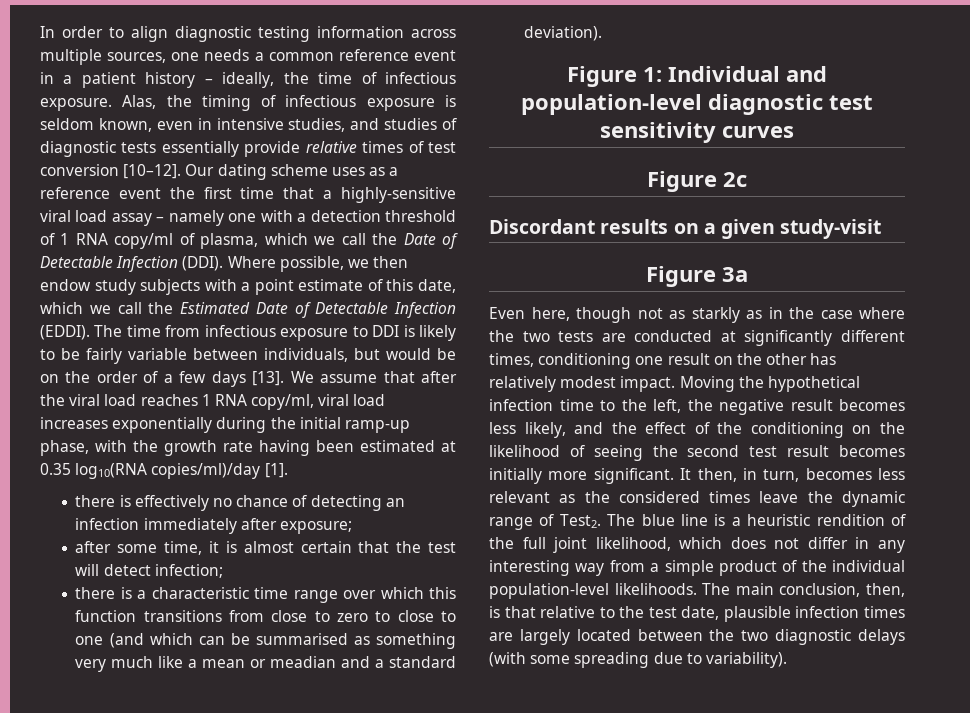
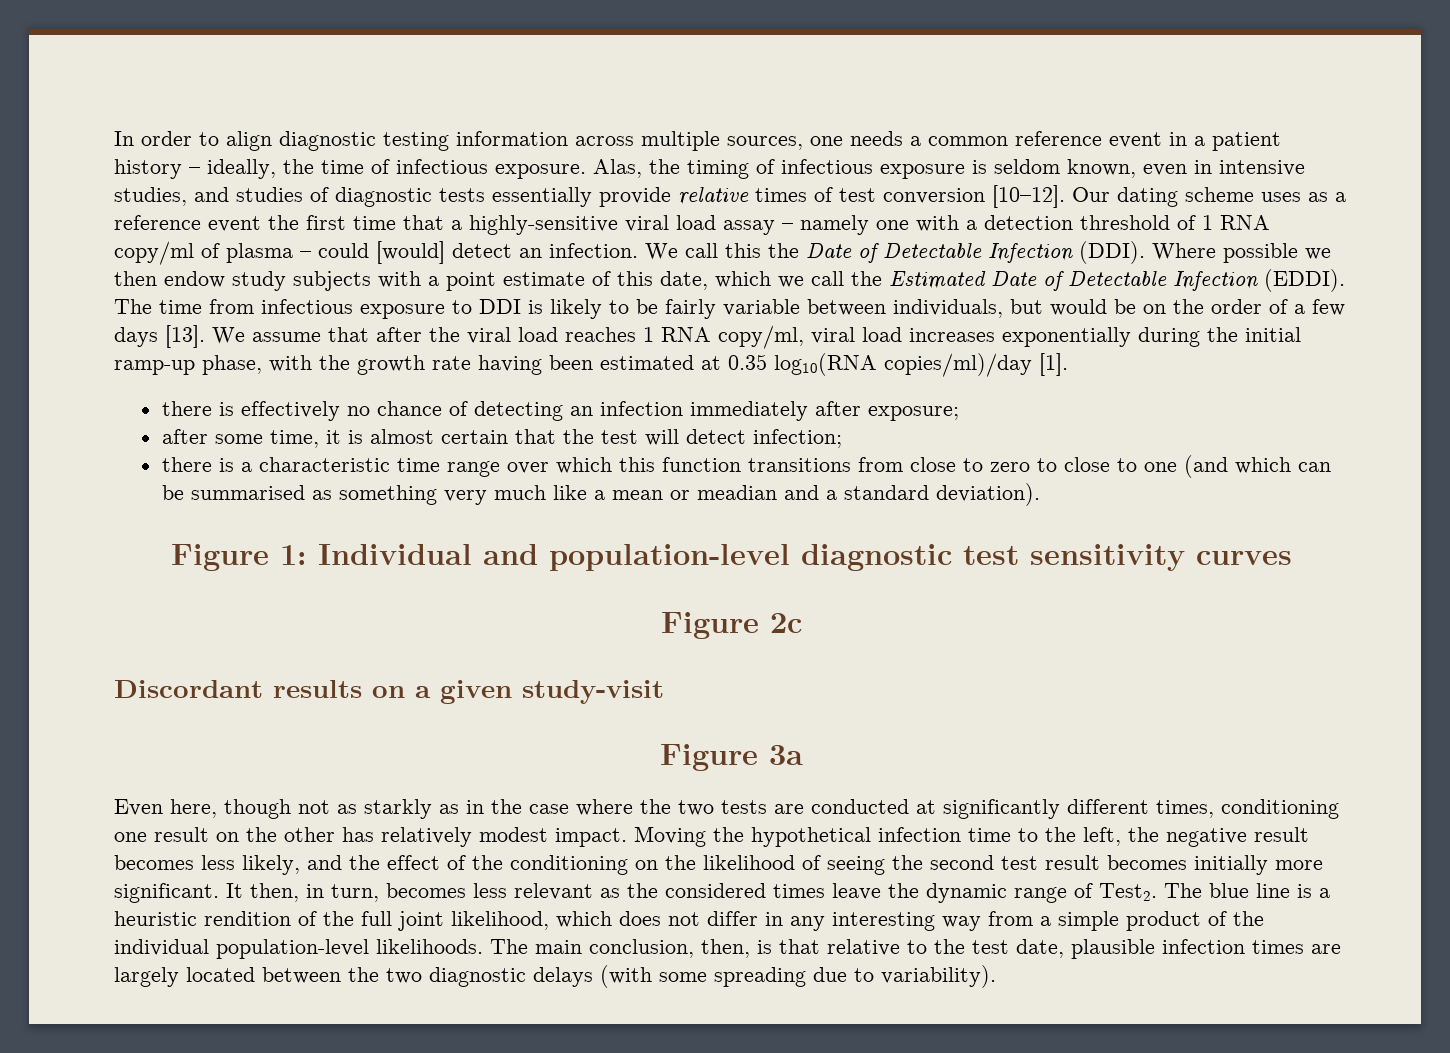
[200,233,366,249] plasma, which we call -> [226,241,761,264] plasma – could [would] detect an infection. We call this
[279,256,344,272] possible, -> [1223,243,1298,263] possible

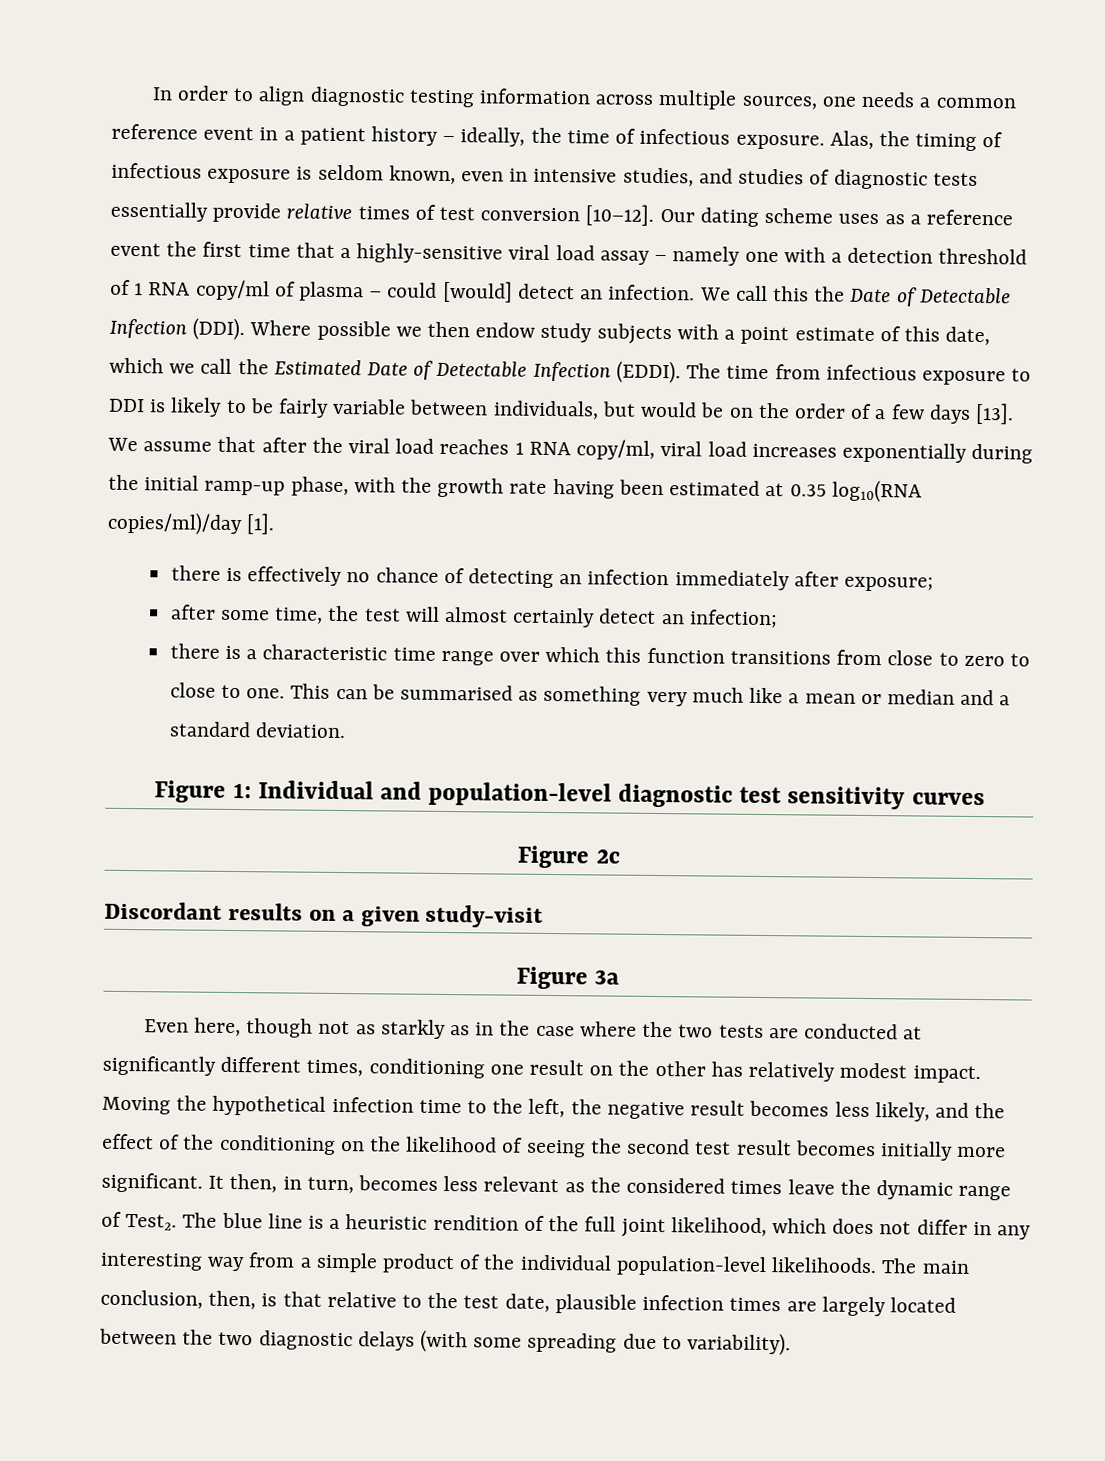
[325,429,746,446] it is almost certain that the test will detect -> [328,605,685,628] the test will almost certainly detect an
[1143,455,1291,478] one (and which -> [246,683,331,699] one. This
[696,485,777,500] meadian -> [886,689,955,705] median
[935,483,1040,506] deviation). -> [254,722,346,739] deviation.

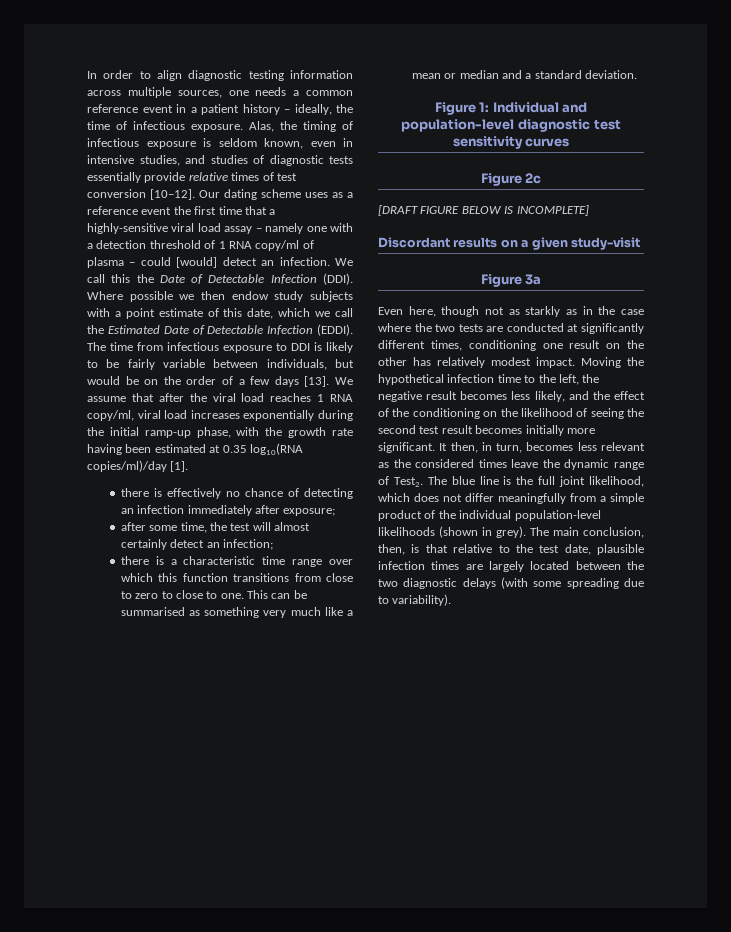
(620, 856) none -> [378,205,589,216] // [DRAFT FIGURE BELOW IS INCOMPLETE]
[329,1214,545,1231] a heuristic rendition of -> (512, 480) none
[972,1221,1031,1240] [100,1252,246,1272] in any interesting way -> [498,493,566,504] meaningfully
[771,1257,878,1274] likelihoods. -> [378,526,526,538] likelihoods (shown in grey).

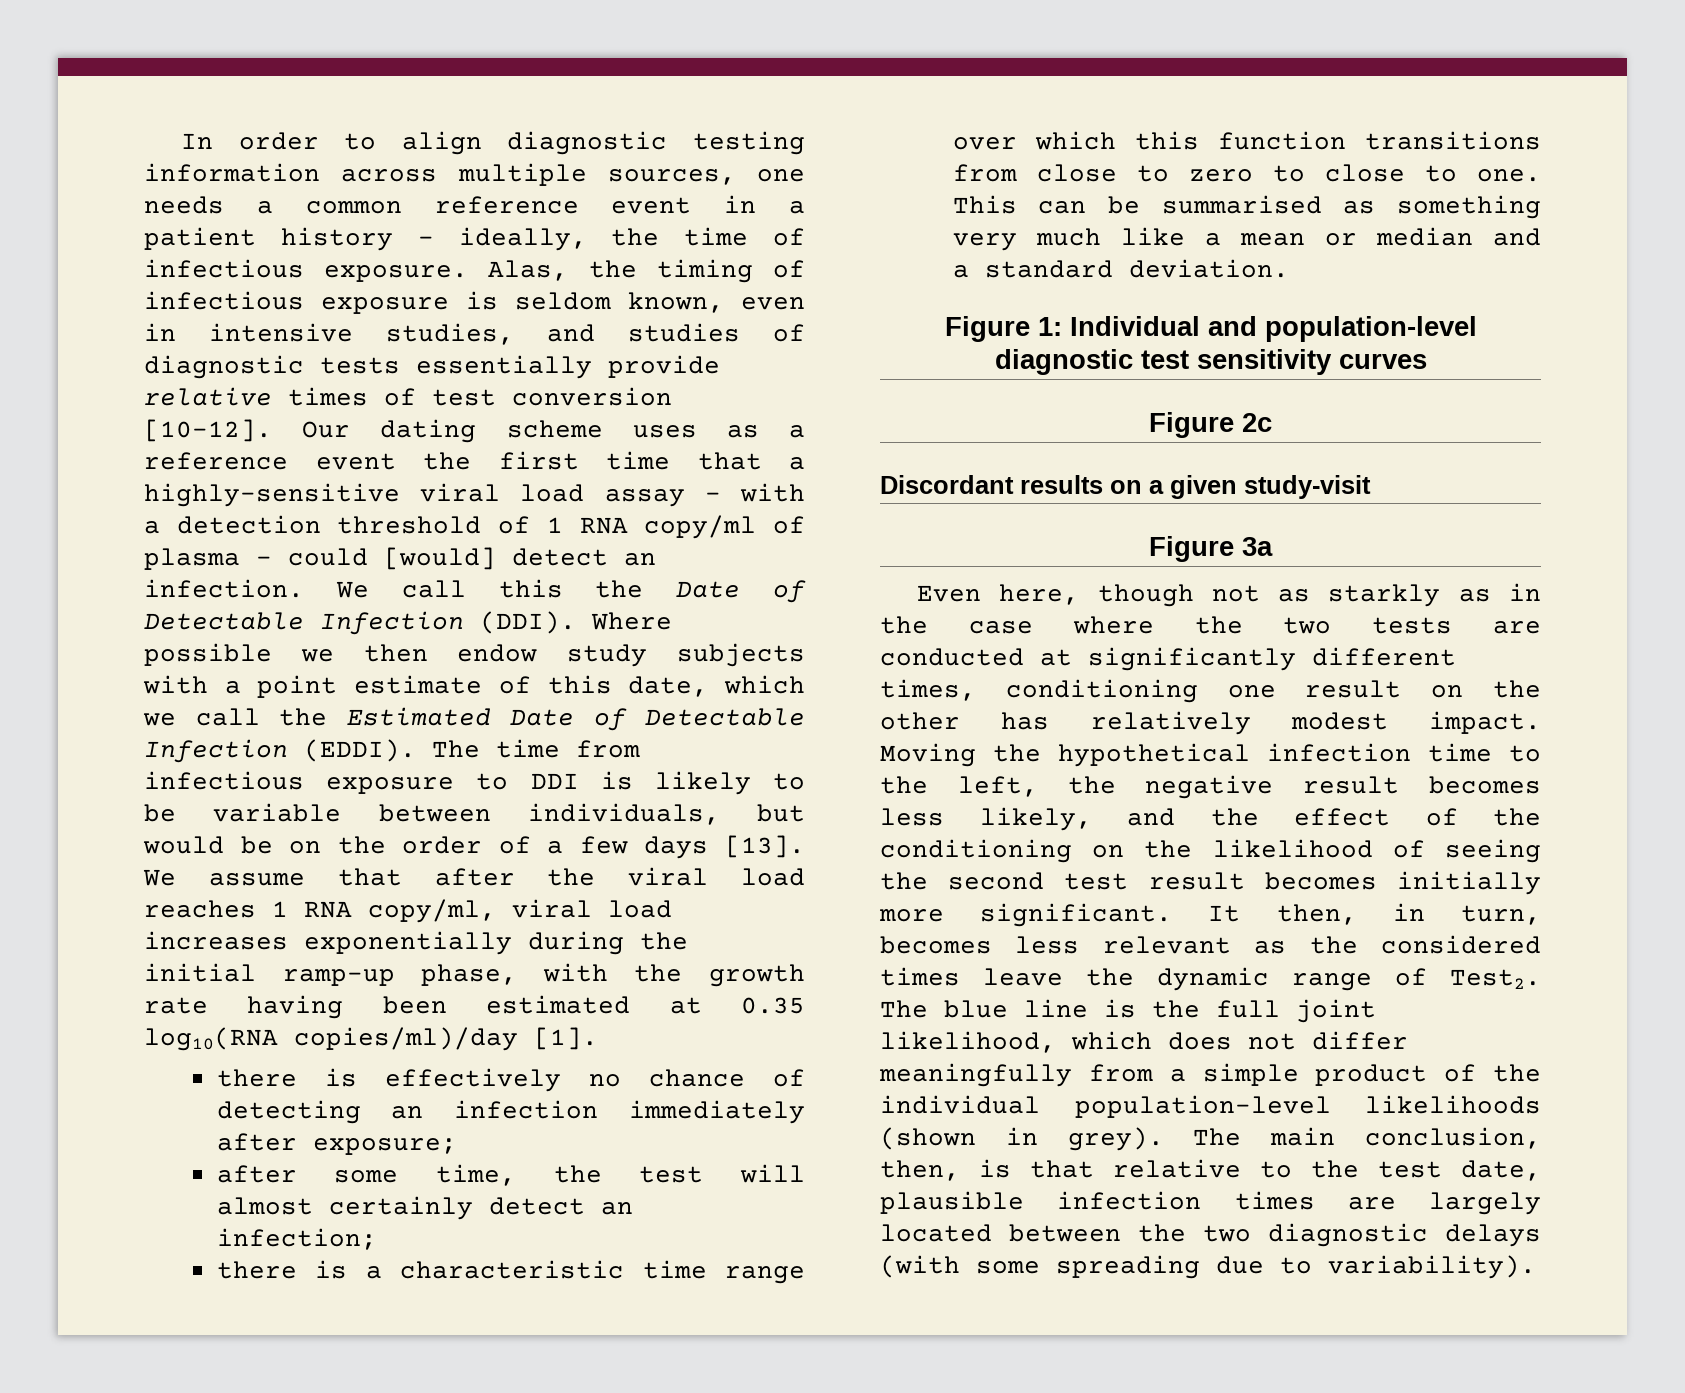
[265,223,327,234] namely one -> (721, 496) none
[127,359,155,370] fairly -> (176, 813) none
[378,205,589,216] // [DRAFT FIGURE BELOW IS INCOMPLETE] -> (1272, 422) none

